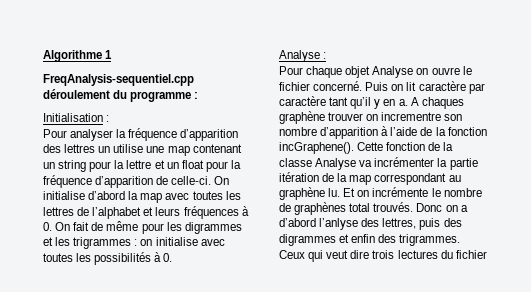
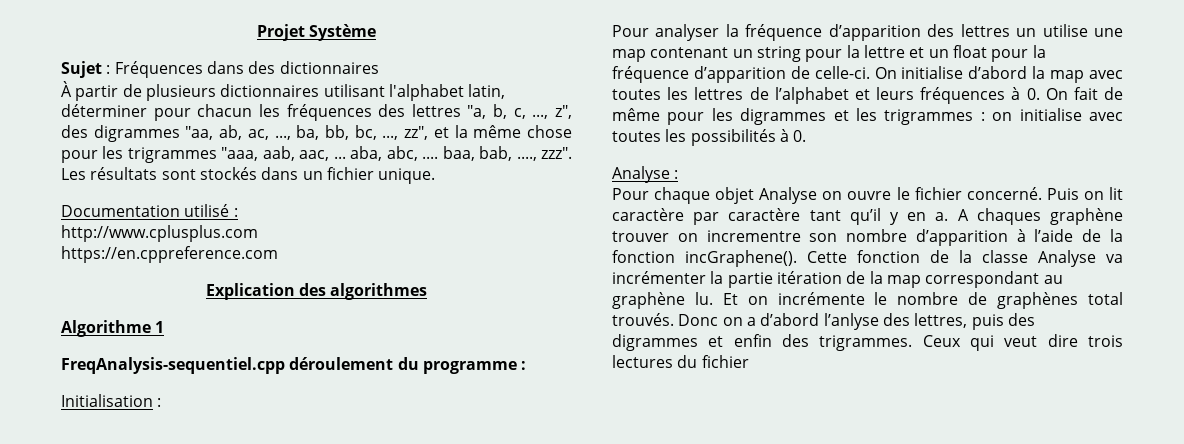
(43, 56) none -> [256,24,377,41] [61,61,379,78] [61,81,506,101] [61,104,572,121] [61,125,573,142] [61,146,572,163] [61,167,436,184] [61,204,238,217] [61,225,258,242] [61,246,278,263] [205,283,428,300] Projet Système // Sujet : Fréquences dans des dictionnaires // À partir de plusieurs dictionnaires utilisant l'alphabet latin, déterminer pour chacun les fréquences des lettres "a, b, c, ..., z", des digrammes "aa, ab, ac, ..., ba, bb, bc, ..., zz", et la même chose pour les trigrammes "aaa, aab, aac, ... aba, abc, .... baa, bab, ...., zzz". Les résultats sont stockés dans un fichier unique. // Documentation utilisé : // http://www.cplusplus.com // https://en.cppreference.com // Explication des algorithmes //

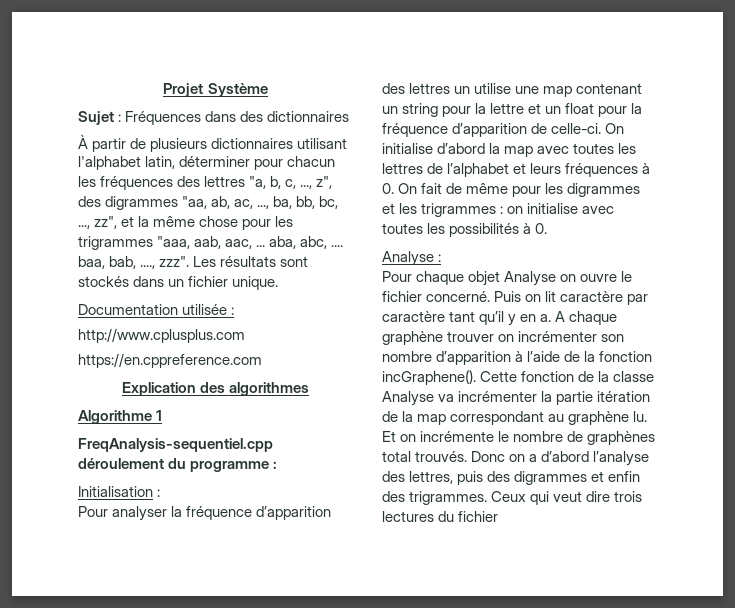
[184,204,230,217] utilisé -> [182,304,228,315] utilisée
[976,208,1041,225] chaques -> [569,311,618,325] chaque
[706,230,801,242] incrementre -> [518,331,598,342] incrémenter
[823,313,879,330] l’anlyse -> [593,451,650,466] l’analyse

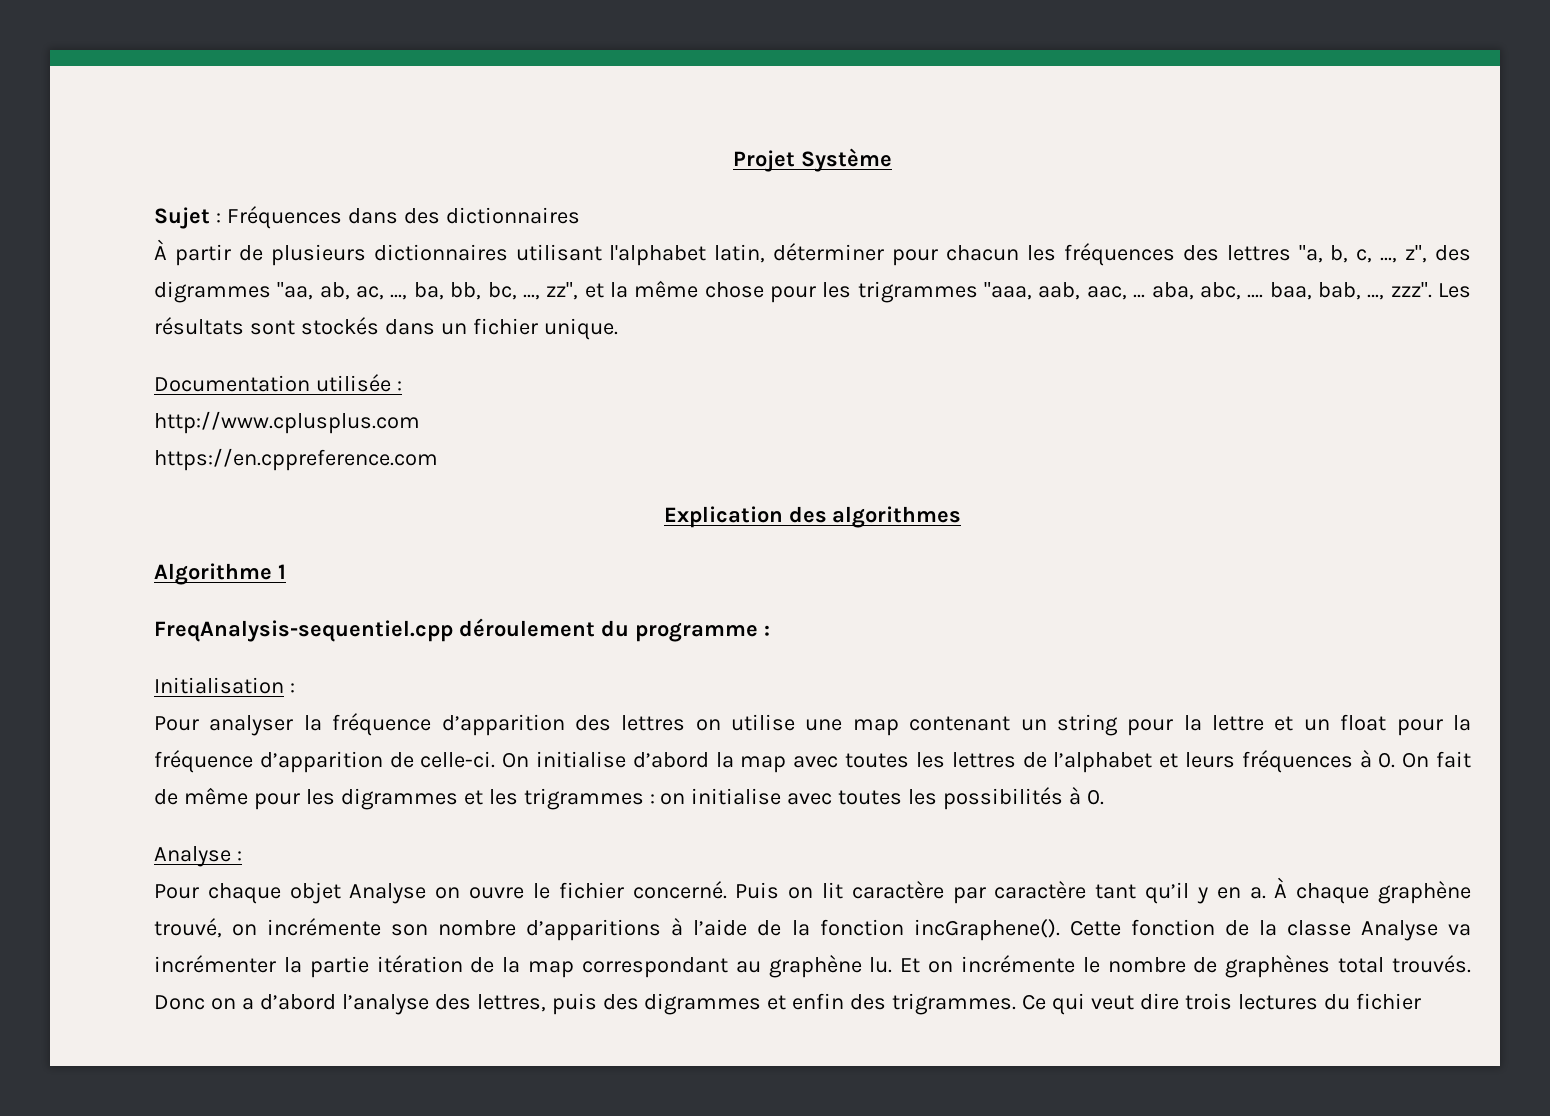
[140,265,156,269] ...., -> [1367,294,1385,300] …,
[454,86,471,94] un -> [695,719,721,731] on
[555,311,566,322] A -> [1274,877,1288,898] À
[447,331,598,342] trouver on incrémenter -> [154,918,382,938] trouvé, on incrémente
[436,351,512,365] d’apparition -> [526,919,662,941] d’apparitions
[491,491,527,502] Ceux -> [1022,994,1047,1010] Ce

